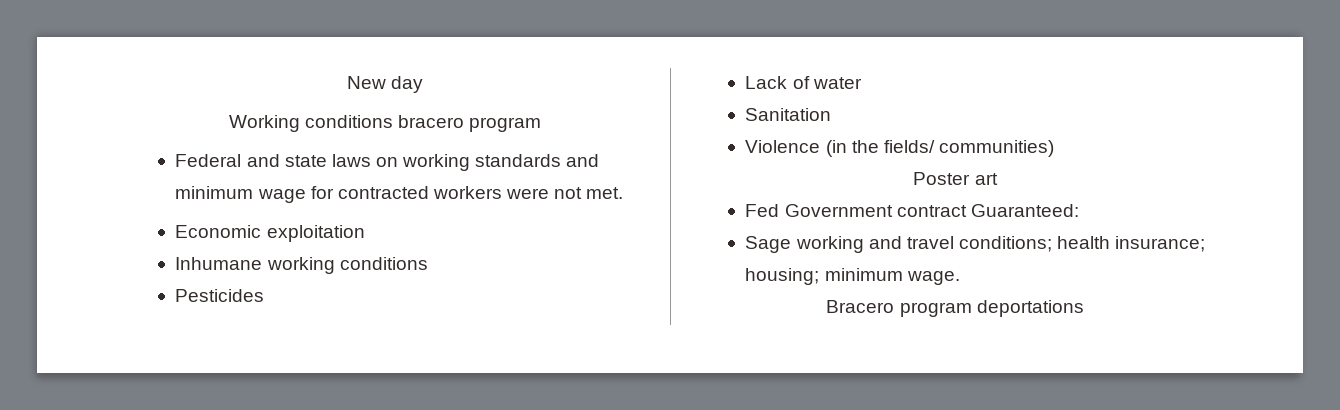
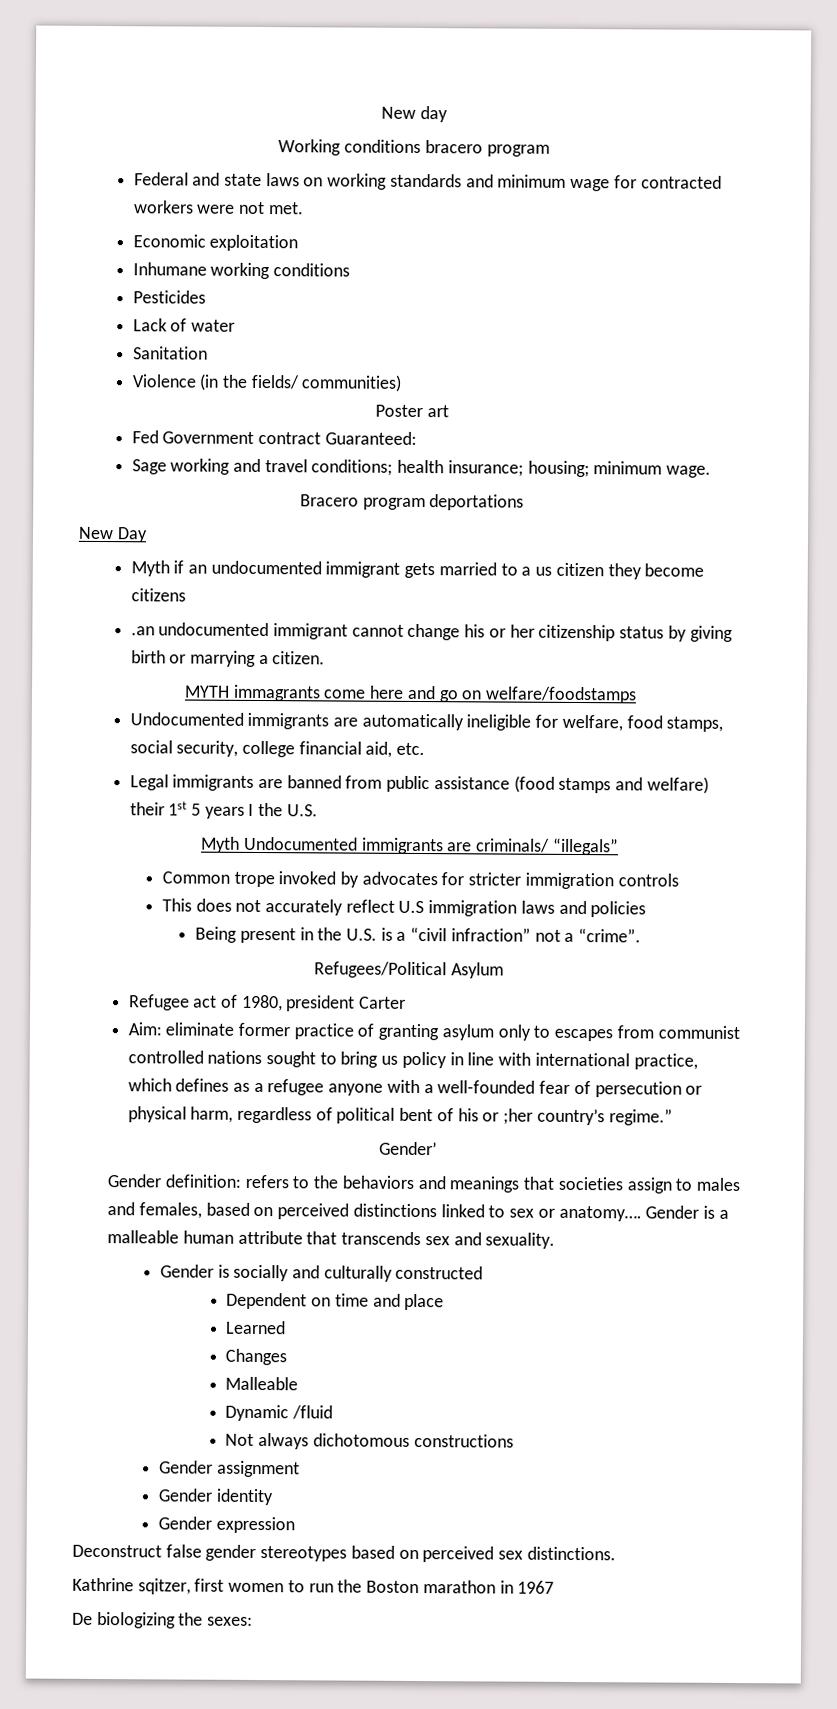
(1084, 308) none -> [78,526,148,543] [130,560,705,580] [130,588,186,602] [130,622,733,642] [130,650,326,667] [183,684,638,704] [129,712,724,732] [129,740,426,758] [129,774,709,794] [129,801,318,819] [201,836,619,856] [161,871,679,890] [161,898,647,918] [195,926,642,944] [314,961,504,979] [128,994,407,1012] [127,1022,740,1042] [127,1050,698,1070] [127,1078,703,1098] [127,1106,673,1126] [379,1141,437,1156] [107,1174,740,1194] [107,1202,729,1222] [107,1230,556,1249] [159,1264,484,1282] [226,1292,445,1311] [225,1320,287,1335] [225,1348,288,1366] [225,1376,299,1391] [225,1404,334,1422] [225,1433,514,1450] [158,1460,300,1478] [157,1488,274,1506] [157,1516,295,1534] [72,1544,616,1563] [72,1577,555,1595] [72,1611,254,1629] // New Day // Myth if an undocumented immigrant gets married to a us citizen they become citizens // .an undocumented immigrant cannot change his or her citizenship status by giving birth or marrying a citizen. // MYTH immagrants come here and go on welfare/foodstamps // Undocumented immigrants are automatically ineligible for welfare, food stamps, social security, college financial aid, etc. // Legal immigrants are banned from public assistance (food stamps and welfare) their 1st 5 years I the U.S. // Myth Undocumented immigrants are criminals/ “illegals” // Common trope invoked by advocates for stricter immigration controls // This does not accurately reflect U.S immigration laws and policies // Being present in the U.S. is a “civil infraction” not a “crime”. // Refugees/Political Asylum // Refugee act of 1980, president Carter // Aim: eliminate former practice of granting asylum only to escapes from communist controlled nations sought to bring us policy in line with international practice, which defines as a refugee anyone with a well-founded fear of persecution or physical harm, regardless of political bent of his or ;her country’s regime.” // Gender’ // Gender definition: refers to the behaviors and meanings that societies assign to males and females, based on perceived distinctions linked to sex or anatomy…. Gender is a malleable human attribute that transcends sex and sexuality. // Gender is socially and culturally constructed // Dependent on time and place // Learned // Changes // Malleable // Dynamic /fluid // Not always dichotomous constructions // Gender assignment // Gender identity // Gender expression // Deconstruct false gender stereotypes based on perceived sex distinctions. // Kathrine sqitzer, first women to run the Boston marathon in 1967 // De biologizing the sexes:

